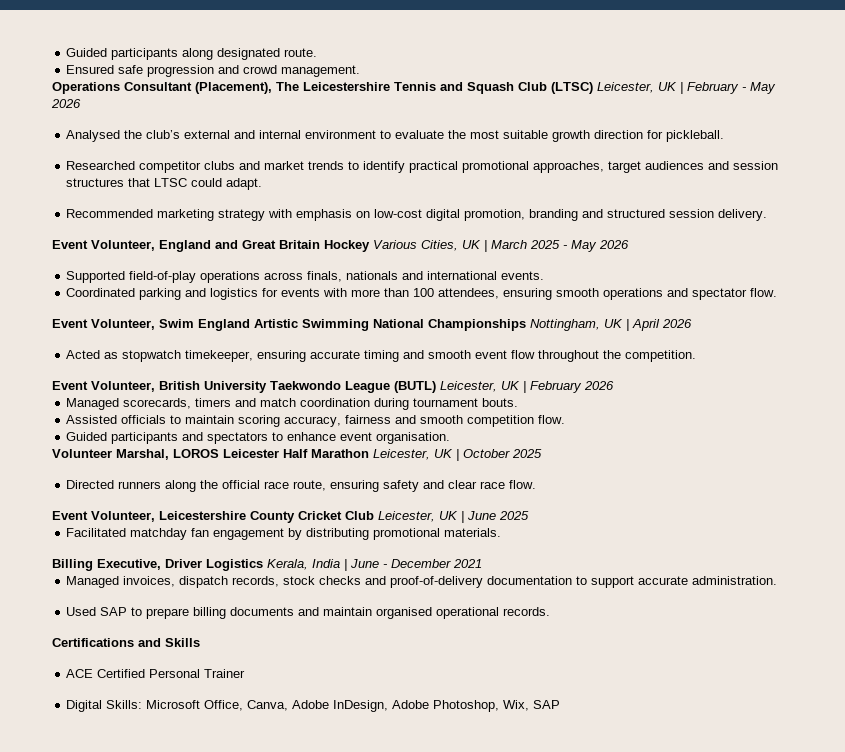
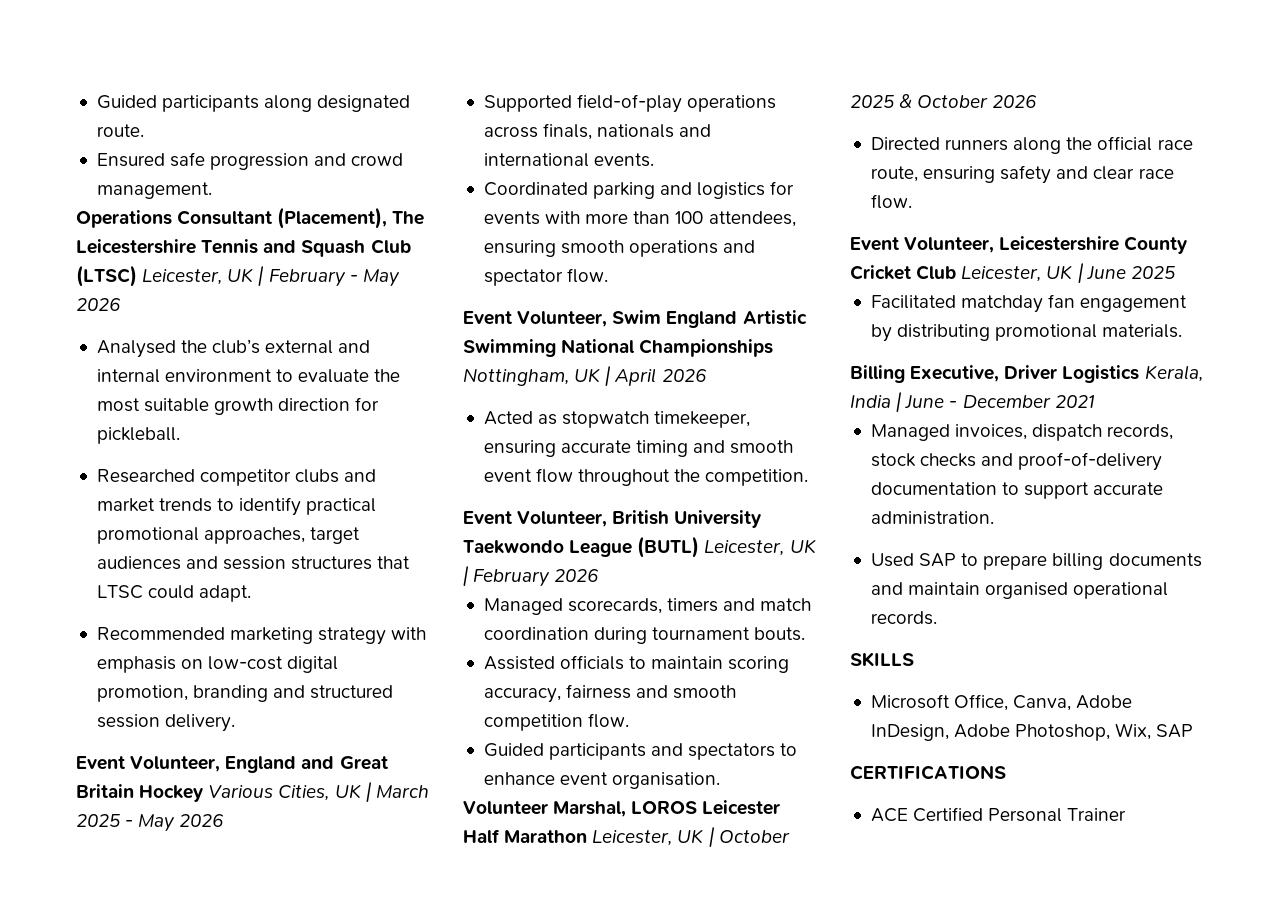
(542, 453) none -> [899,94,1038,108] & October 2026
[52,638,200,647] [66,669,246,678] [66,700,143,712] Certifications and Skills // ACE Certified Personal Trainer // Digital Skills: -> [850,652,914,667] SKILLS //
(561, 704) none -> [850,765,1006,780] [870,807,1127,822] // CERTIFICATIONS // ACE Certified Personal Trainer

